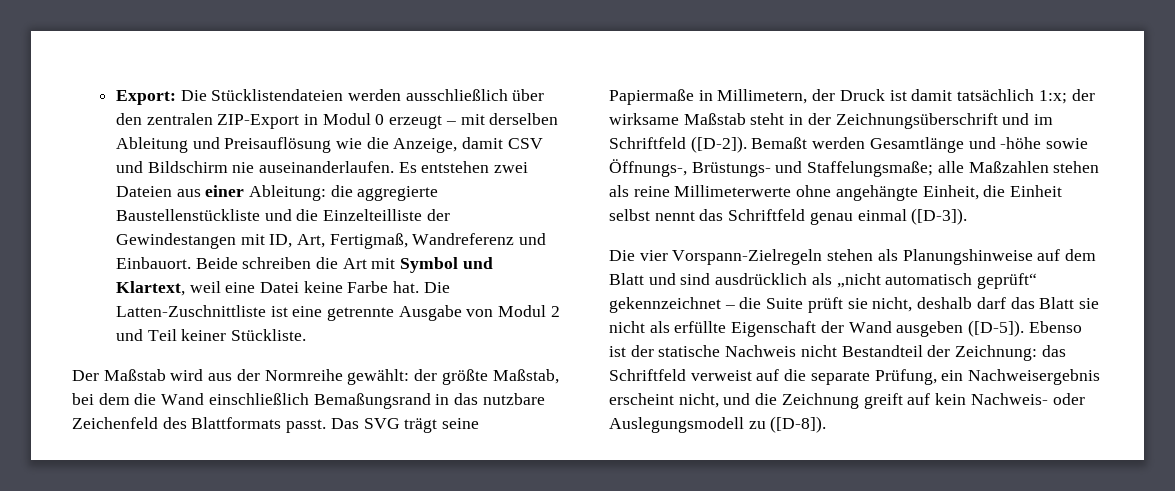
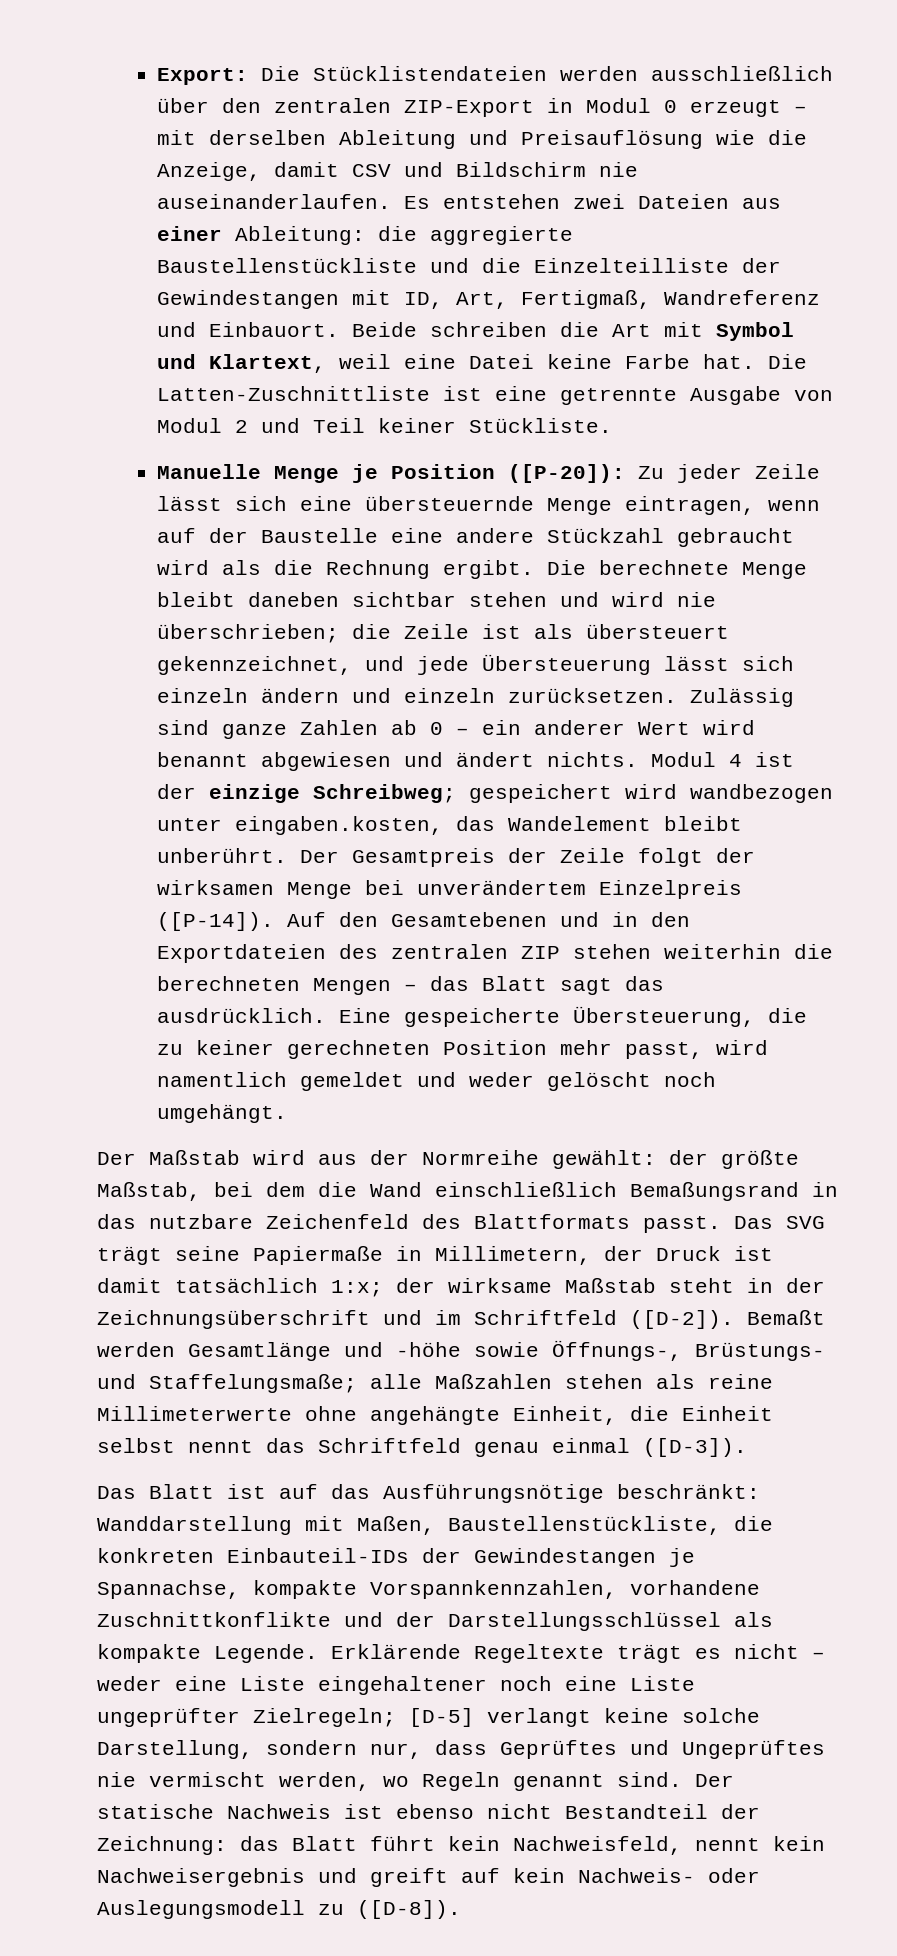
(306, 335) none -> [157,464,821,483] [157,496,821,515] [157,528,795,547] [157,560,808,579] [157,592,717,607] [157,624,730,643] [157,654,795,675] [157,688,795,707] [157,720,756,739] [157,752,795,771] [157,784,834,803] [157,816,743,835] [157,848,756,867] [157,880,743,899] [157,912,691,931] [157,944,834,963] [157,976,665,995] [157,1006,808,1027] [157,1040,769,1059] [157,1072,717,1091] [157,1104,288,1123] // Manuelle Menge je Position ([P-20]): Zu jeder Zeile lässt sich eine übersteuernde Menge eintragen, wenn auf der Baustelle eine andere Stückzahl gebraucht wird als die Rechnung ergibt. Die berechnete Menge bleibt daneben sichtbar stehen und wird nie überschrieben; die Zeile ist als übersteuert gekennzeichnet, und jede Übersteuerung lässt sich einzeln ändern und einzeln zurücksetzen. Zulässig sind ganze Zahlen ab 0 – ein anderer Wert wird benannt abgewiesen und ändert nichts. Modul 4 ist der einzige Schreibweg; gespeichert wird wandbezogen unter eingaben.kosten, das Wandelement bleibt unberührt. Der Gesamtpreis der Zeile folgt der wirksamen Menge bei unverändertem Einzelpreis ([P-14]). Auf den Gesamtebenen und in den Exportdateien des zentralen ZIP stehen weiterhin die berechneten Mengen – das Blatt sagt das ausdrücklich. Eine gespeicherte Übersteuerung, die zu keiner gerechneten Position mehr passt, wird namentlich gemeldet und weder gelöscht noch umgehängt.
[609,249,1097,265] [609,273,1038,289] [609,297,1099,313] [609,320,1082,337] [609,345,797,357] Die vier Vorspann-Zielregeln stehen als Planungshinweise auf dem Blatt und sind ausdrücklich als „nicht automatisch geprüft“ gekennzeichnet – die Suite prüft sie nicht, deshalb darf das Blatt sie nicht als erfüllte Eigenschaft der Wand ausgeben ([D-5]). Ebenso ist der statische Nachweis -> [97,1484,760,1503] [97,1516,773,1535] [97,1548,695,1567] [97,1580,760,1599] [97,1612,773,1631] [97,1644,825,1663] [97,1676,695,1695] [97,1708,760,1727] [97,1740,825,1759] [97,1772,734,1791] [97,1804,474,1819] Das Blatt ist auf das Ausführungsnötige beschränkt: Wanddarstellung mit Maßen, Baustellenstückliste, die konkreten Einbauteil-IDs der Gewindestangen je Spannachse, kompakte Vorspannkennzahlen, vorhandene Zuschnittkonflikte und der Darstellungsschlüssel als kompakte Legende. Erklärende Regeltexte trägt es nicht – weder eine Liste eingehaltener noch eine Liste ungeprüfter Zielregeln; [D-5] verlangt keine solche Darstellung, sondern nur, dass Geprüftes und Ungeprüftes nie vermischt werden, wo Regeln genannt sind. Der statische Nachweis ist ebenso
[609,369,1101,385] [609,393,859,409] Schriftfeld verweist auf die separate Prüfung, ein Nachweisergebnis erscheint nicht, und die Zeichnung -> [292,1836,825,1855] [97,1868,357,1887] Blatt führt kein Nachweisfeld, nennt kein Nachweisergebnis und

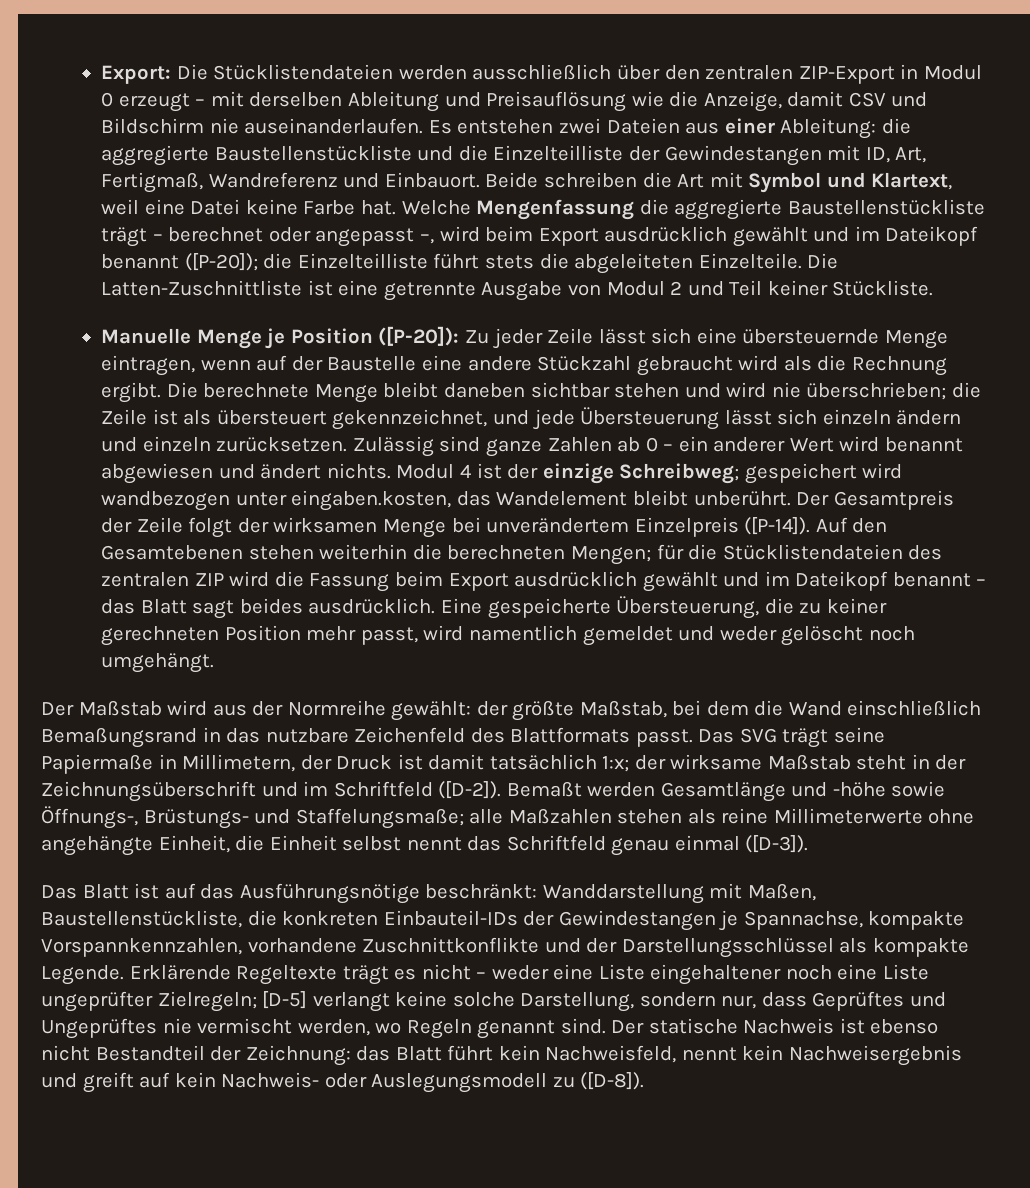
(756, 361) none -> [401,199,985,220] [101,226,979,247] [101,253,802,274] Welche Mengenfassung die aggregierte Baustellenstückliste trägt – berechnet oder angepasst –, wird beim Export ausdrücklich gewählt und im Dateikopf benannt ([P-20]); die Einzelteilliste führt stets die abgeleiteten Einzelteile.
[560,912,691,927] [157,944,834,963] [157,976,392,995] und in den Exportdateien des zentralen ZIP stehen weiterhin die berechneten Mengen -> [248,544,943,565] [101,571,971,592] stehen weiterhin die berechneten Mengen; für die Stücklistendateien des zentralen ZIP wird die Fassung beim Export ausdrücklich gewählt und im Dateikopf benannt
[625,976,665,991] das -> [239,598,303,614] beides

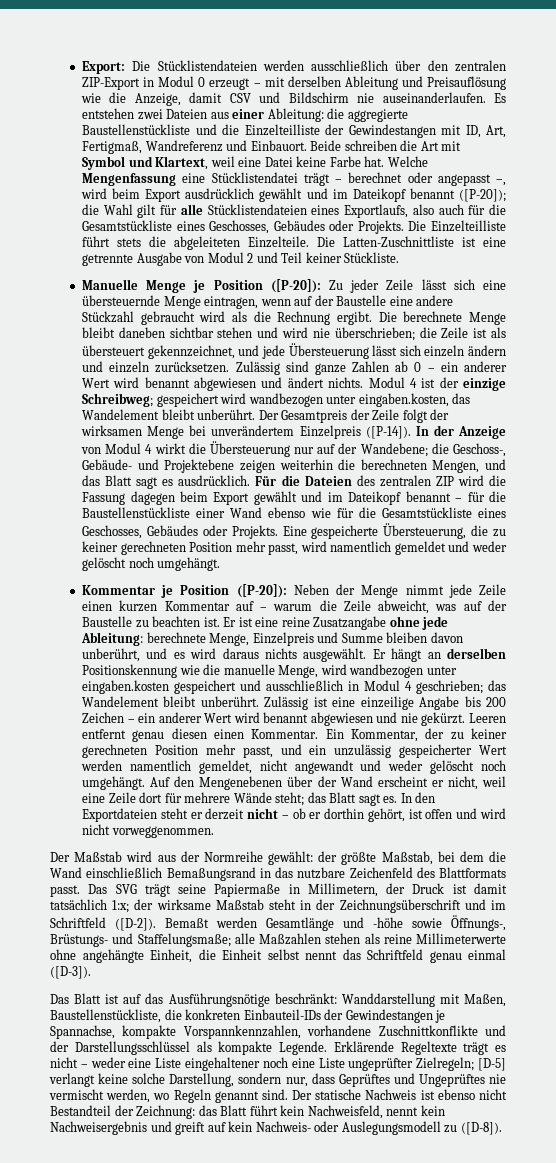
[639,199,985,220] die aggregierte Baustellenstückliste -> [182,172,298,183] eine Stücklistendatei
(293, 261) none -> [103,204,506,218] [82,220,427,234] Wahl gilt für alle Stücklistendateien eines Exportlaufs, also auch für die Gesamtstückliste eines Geschosses, Gebäudes oder Projekts. Die
[815,517,888,533] [101,544,903,565] Auf den Gesamtebenen stehen weiterhin die berechneten Mengen; für die Stücklistendateien -> [415,425,507,439] [81,441,507,457] [82,459,507,473] [82,475,352,489] In der Anzeige von Modul 4 wirkt die Übersteuerung nur auf der Wandebene; die Geschoss-, Gebäude- und Projektebene zeigen weiterhin die berechneten Mengen, und das Blatt sagt es ausdrücklich. Für die Dateien
[395,571,638,591] beim Export ausdrücklich -> [130,491,250,505] dagegen beim Export
[101,598,436,619] das Blatt sagt beides ausdrücklich. -> [467,491,506,502] [82,507,507,518] [82,525,278,539] für die Baustellenstückliste einer Wand ebenso wie für die Gesamtstückliste eines Geschosses, Gebäudes oder Projekts.
(215, 663) none -> [82,584,506,598] [82,600,507,614] [82,616,449,630] [81,632,463,646] [82,648,507,662] [82,664,457,678] [82,680,506,694] [82,696,506,710] [82,712,506,726] [82,728,507,742] [82,744,508,758] [81,760,507,774] [82,776,506,790] [82,792,436,806] [82,808,506,822] [82,824,214,838] // Kommentar je Position ([P-20]): Neben der Menge nimmt jede Zeile einen kurzen Kommentar auf – warum die Zeile abweicht, was auf der Baustelle zu beachten ist. Er ist eine reine Zusatzangabe ohne jede Ableitung: berechnete Menge, Einzelpreis und Summe bleiben davon unberührt, und es wird daraus nichts ausgewählt. Er hängt an derselben Positionskennung wie die manuelle Menge, wird wandbezogen unter eingaben.kosten gespeichert und ausschließlich in Modul 4 geschrieben; das Wandelement bleibt unberührt. Zulässig ist eine einzeilige Angabe bis 200 Zeichen – ein anderer Wert wird benannt abgewiesen und nie gekürzt. Leeren entfernt genau diesen einen Kommentar. Ein Kommentar, der zu keiner gerechneten Position mehr passt, und ein unzulässig gespeicherter Wert werden namentlich gemeldet, nicht angewandt und weder gelöscht noch umgehängt. Auf den Mengenebenen über der Wand erscheint er nicht, weil eine Zeile dort für mehrere Wände steht; das Blatt sagt es. In den Exportdateien steht er derzeit nicht – ob er dorthin gehört, ist offen und wird nicht vorweggenommen.

